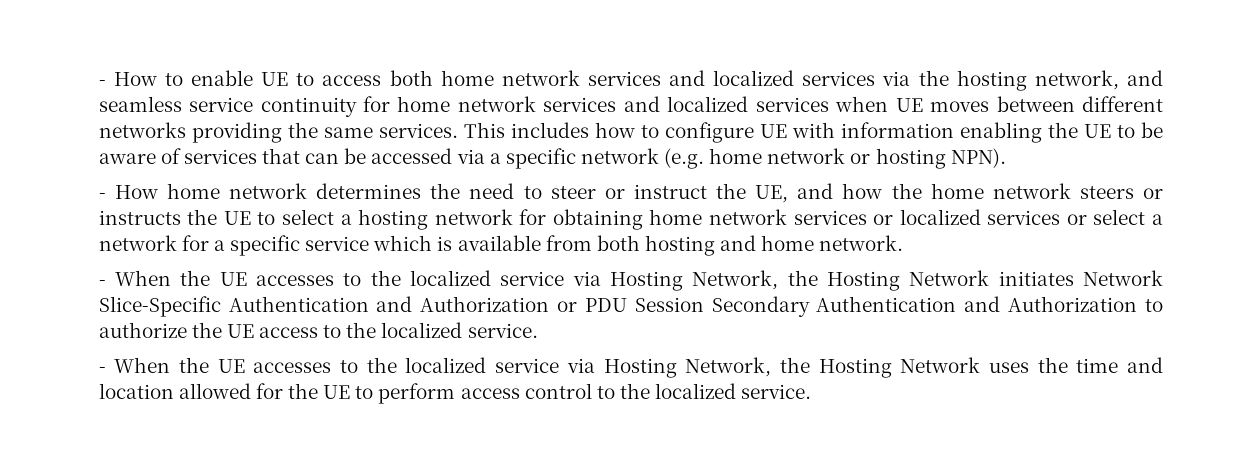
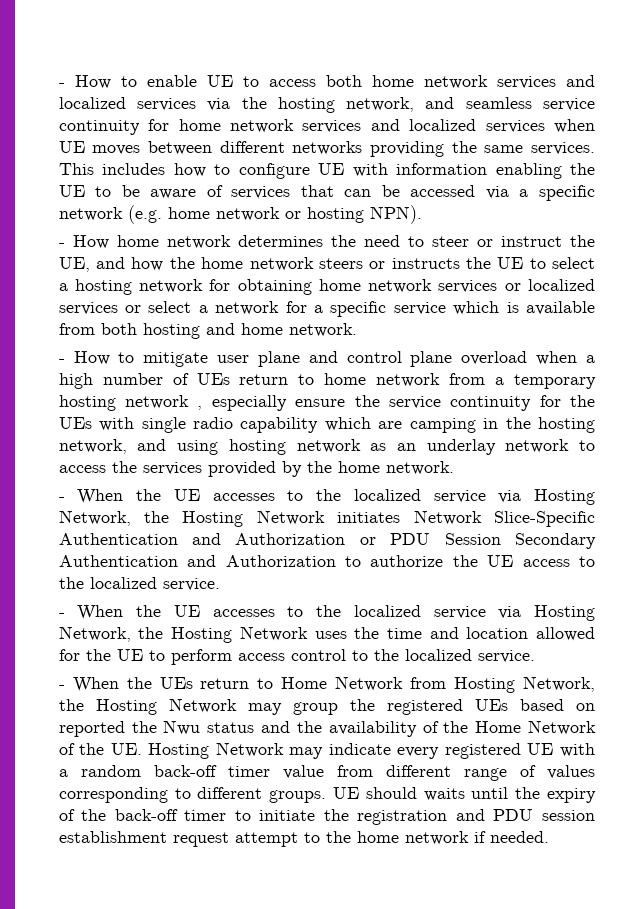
(904, 243) none -> [58,351,596,367] [58,373,596,389] [58,395,595,411] [58,417,595,433] [58,439,596,455] [58,461,454,477] // - How to mitigate user plane and control plane overload when a high number of UEs return to home network from a temporary hosting network , especially ensure the service continuity for the UEs with single radio capability which are camping in the hosting network, and using hosting network as an underlay network to access the services provided by the home network.
(812, 391) none -> [58,676,595,693] [58,698,595,715] [58,720,596,737] [58,742,596,759] [58,765,595,781] [58,787,596,803] [58,809,596,825] [58,831,549,847] // - When the UEs return to Home Network from Hosting Network, the Hosting Network may group the registered UEs based on reported the Nwu status and the availability of the Home Network of the UE. Hosting Network may indicate every registered UE with a random back-off timer value from different range of values corresponding to different groups. UE should waits until the expiry of the back-off timer to initiate the registration and PDU session establishment request attempt to the home network if needed.

